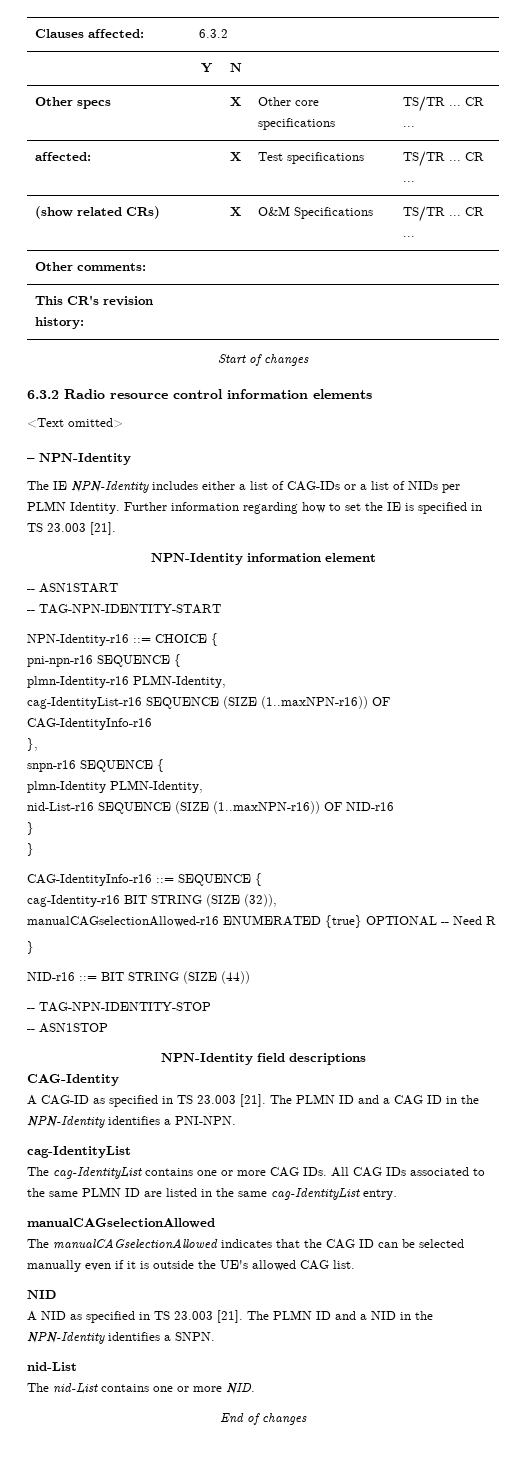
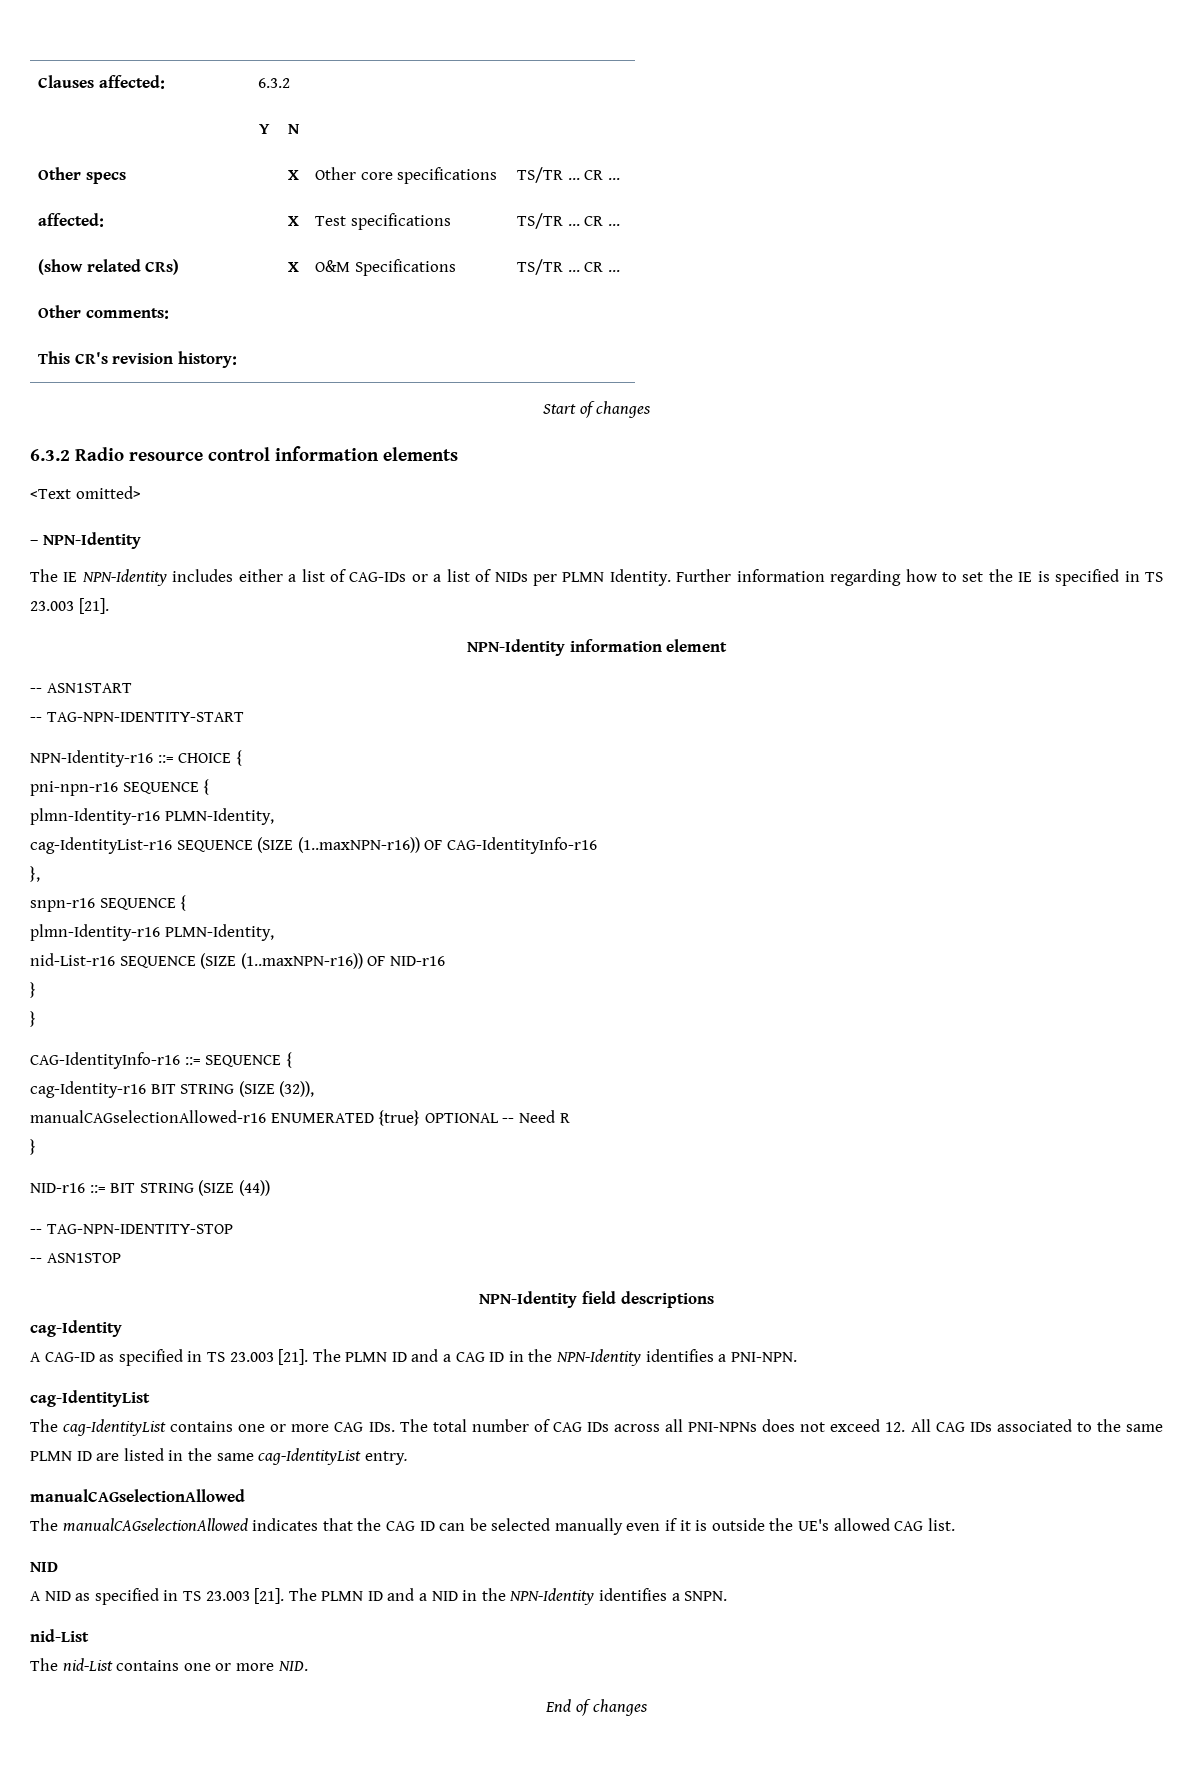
[27,781,106,793] plmn-Identity -> [30,924,160,941] plmn-Identity-r16
[27,1074,119,1086] CAG-Identity -> [30,1320,122,1337] cag-Identity
(327, 1171) none -> [399,1419,906,1432] The total number of CAG IDs across all PNI-NPNs does not exceed 12.

